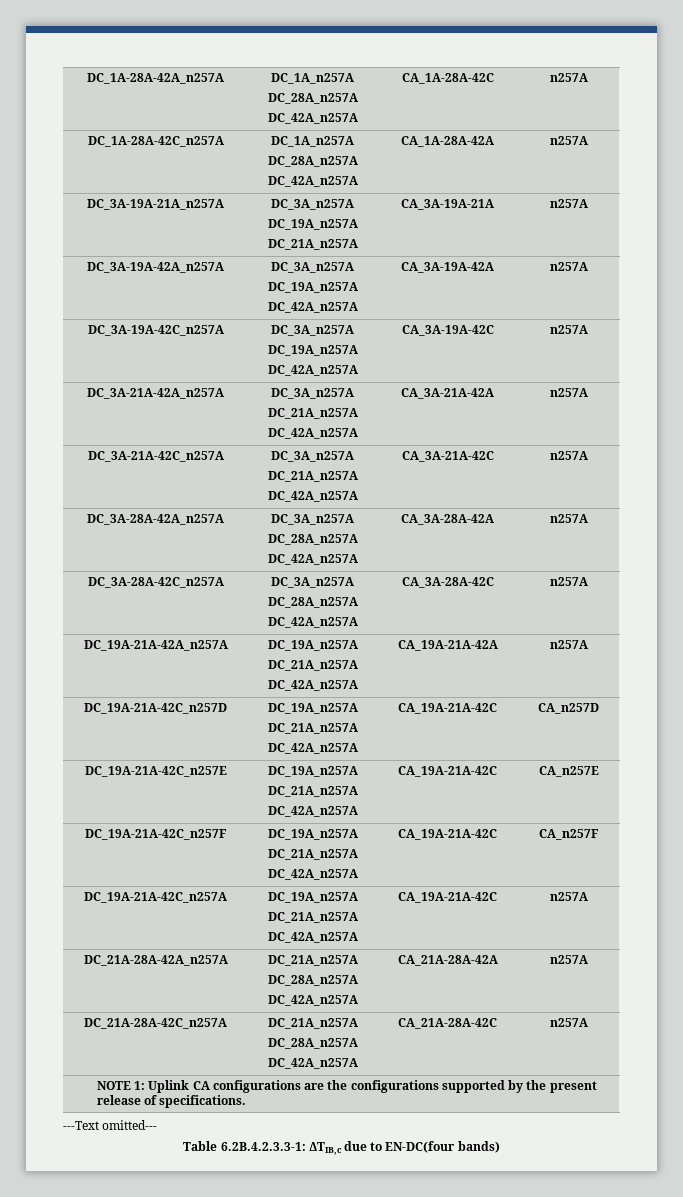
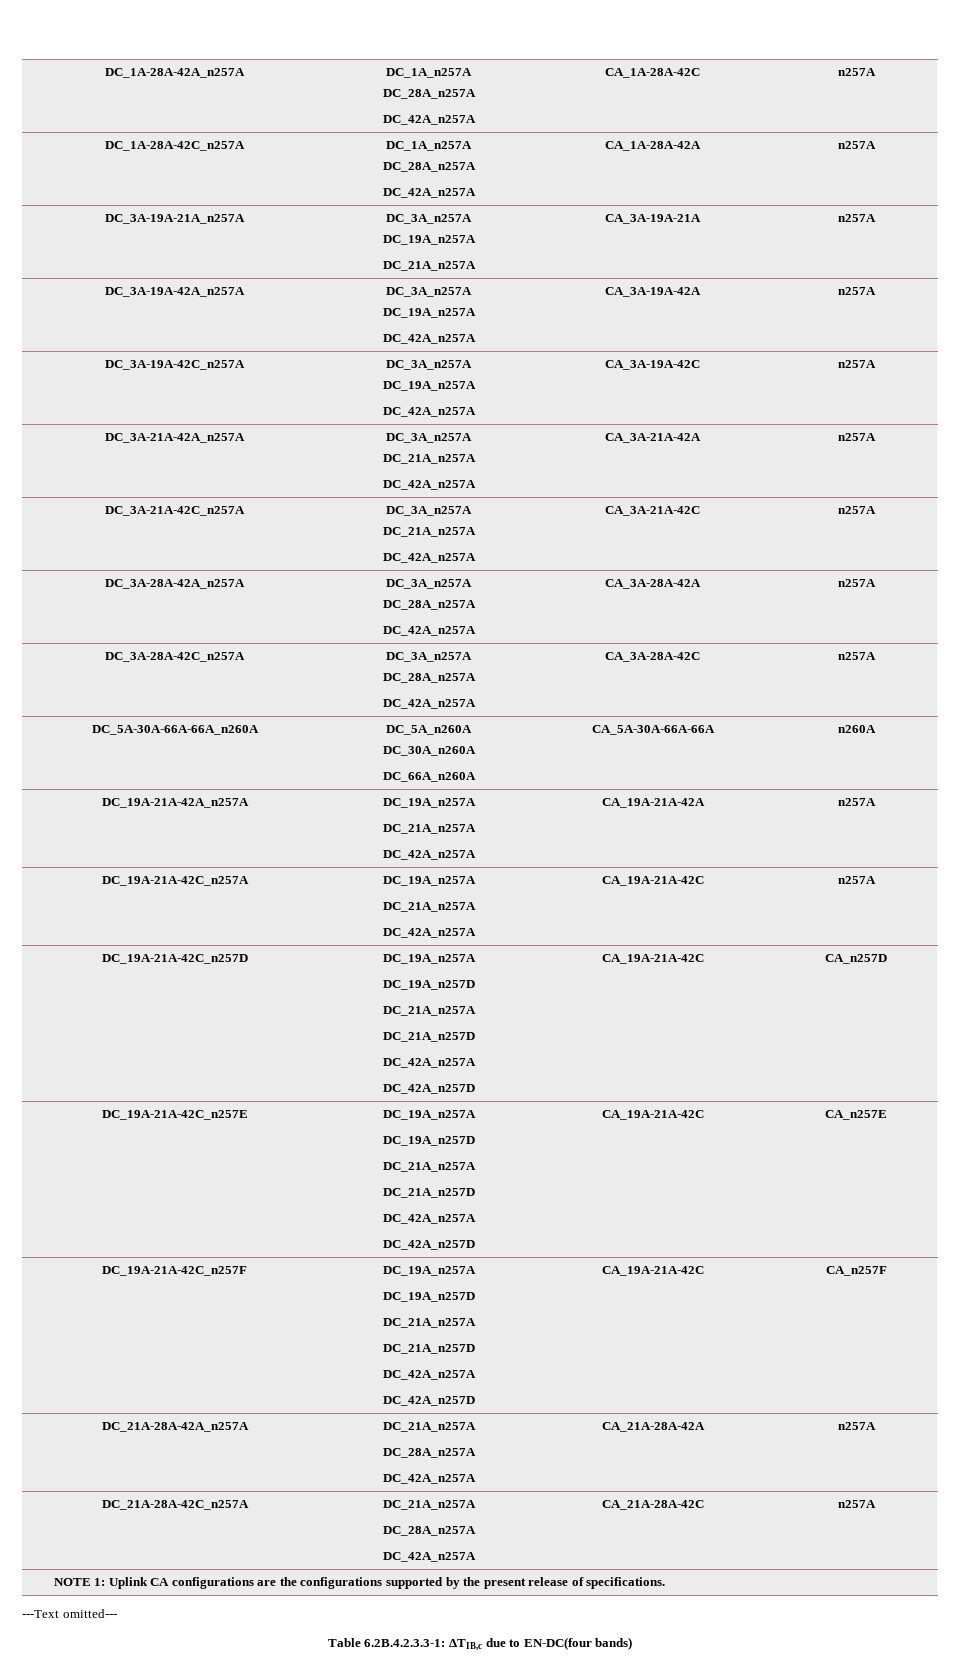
(589, 581) none -> [91,725,259,735] [386,725,472,735] [382,746,476,756] [382,772,476,782] [591,725,715,735] [837,725,876,733] // DC_5A-30A-66A-66A_n260A | DC_5A_n260A // DC_30A_n260A // DC_66A_n260A | CA_5A-30A-66A-66A | n260A
[84,703,227,714] [267,703,359,714] [267,723,359,734] [267,743,359,754] [398,703,498,714] [538,703,599,714] [84,766,227,777] [267,766,359,777] [267,786,359,797] [267,806,359,817] [398,766,498,777] [538,766,599,777] [85,829,227,840] [267,829,359,840] [267,849,359,860] [267,869,359,880] [398,829,498,840] [539,829,599,840] // DC_19A-21A-42C_n257D | DC_19A_n257A // DC_21A_n257A // DC_42A_n257A | CA_19A-21A-42C | CA_n257D // DC_19A-21A-42C_n257E | DC_19A_n257A // DC_21A_n257A // DC_42A_n257A | CA_19A-21A-42C | CA_n257E // DC_19A-21A-42C_n257F | DC_19A_n257A // DC_21A_n257A // DC_42A_n257A | CA_19A-21A-42C | CA_n257F -> (876, 802) none
(589, 896) none -> [101,954,248,964] [382,954,476,964] [382,980,475,990] [382,1006,476,1016] [382,1032,475,1042] [382,1058,476,1068] [382,1084,475,1094] [601,954,704,964] [825,954,887,964] [101,1110,248,1120] [382,1110,476,1120] [382,1136,475,1146] [382,1162,476,1172] [382,1188,475,1198] [382,1214,476,1224] [382,1240,475,1250] [601,1110,704,1120] [825,1110,887,1120] [102,1266,247,1276] [382,1266,476,1276] [382,1292,475,1302] [382,1318,476,1328] [382,1344,475,1354] [382,1370,476,1380] [382,1396,475,1406] [601,1266,704,1276] [825,1266,887,1276] // DC_19A-21A-42C_n257D | DC_19A_n257A // DC_19A_n257D // DC_21A_n257A // DC_21A_n257D // DC_42A_n257A // DC_42A_n257D | CA_19A-21A-42C | CA_n257D // DC_19A-21A-42C_n257E | DC_19A_n257A // DC_19A_n257D // DC_21A_n257A // DC_21A_n257D // DC_42A_n257A // DC_42A_n257D | CA_19A-21A-42C | CA_n257E // DC_19A-21A-42C_n257F | DC_19A_n257A // DC_19A_n257D // DC_21A_n257A // DC_21A_n257D // DC_42A_n257A // DC_42A_n257D | CA_19A-21A-42C | CA_n257F

